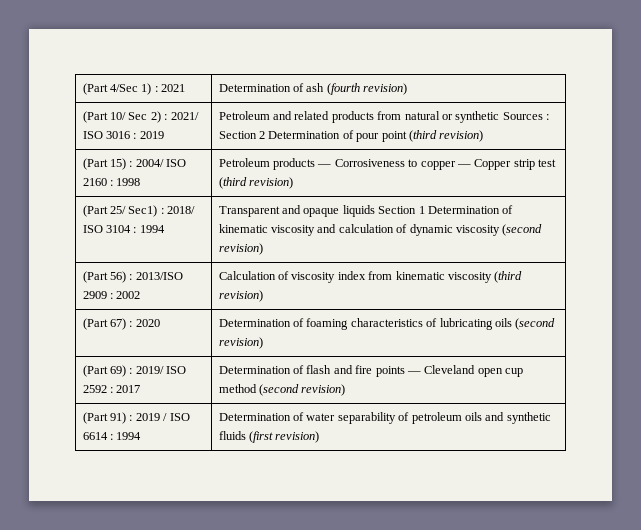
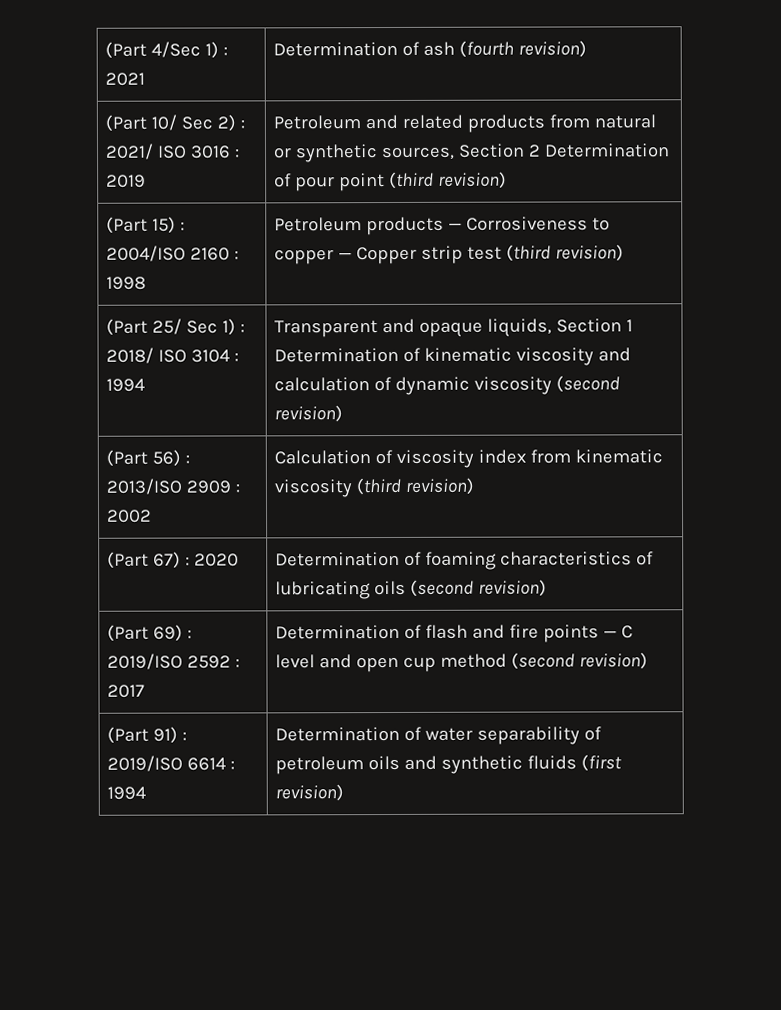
[502,112,550,120] Sources : -> [382,146,456,161] sources,
[135,159,187,167] 2004/ ISO -> [106,245,187,262] 2004/ISO
[128,205,158,217] Sec1) -> [186,318,237,336] Sec 1)
[342,205,375,217] liquids -> [487,318,553,337] liquids,
[135,366,187,374] 2019/ ISO -> [107,653,184,670] 2019/ISO
[424,365,476,374] Cleveland -> [621,625,634,639] [275,654,353,669] C level and
[135,413,190,421] 2019 / ISO -> [107,755,184,772] 2019/ISO

